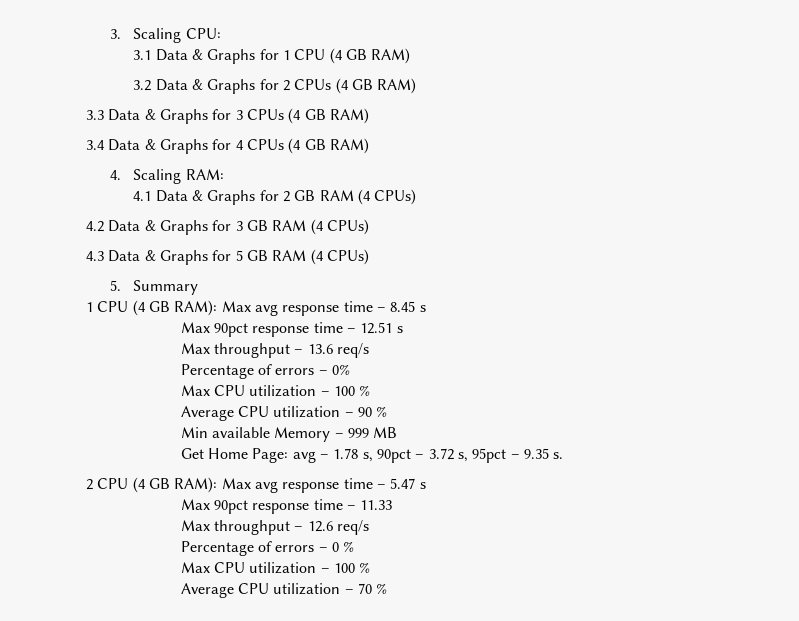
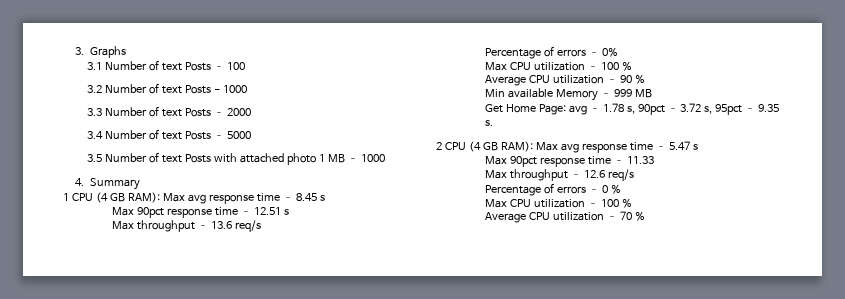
[133,28,221,43] Scaling CPU: -> [89,46,126,58] Graphs
[155,48,411,64] [133,78,417,94] [86,108,369,124] [86,138,369,154] [109,169,224,184] [133,189,417,205] [86,219,369,235] [86,249,369,265] [109,280,121,291] Data & Graphs for 1 CPU (4 GB RAM) // 3.2 Data & Graphs for 2 CPUs (4 GB RAM) // 3.3 Data & Graphs for 3 CPUs (4 GB RAM) // 3.4 Data & Graphs for 4 CPUs (4 GB RAM) // 4. Scaling RAM: // 4.1 Data & Graphs for 2 GB RAM (4 CPUs) // 4.2 Data & Graphs for 3 GB RAM (4 CPUs) // 4.3 Data & Graphs for 5 GB RAM (4 CPUs) // 5. -> [105,60,246,71] [87,83,248,94] [87,106,252,117] [87,129,252,140] [87,152,386,165] [75,178,85,186] Number of text Posts – 100 // 3.2 Number of text Posts - 1000 // 3.3 Number of text Posts – 2000 // 3.4 Number of text Posts – 5000 // 3.5 Number of text Posts with attached photo 1 MB – 1000 // 4.

